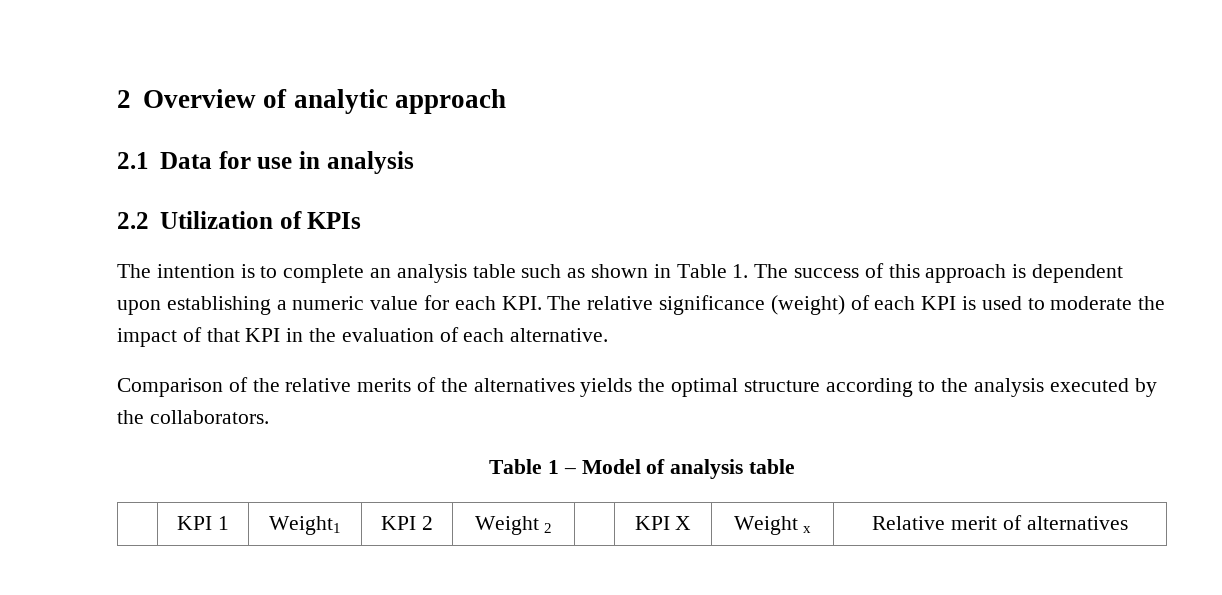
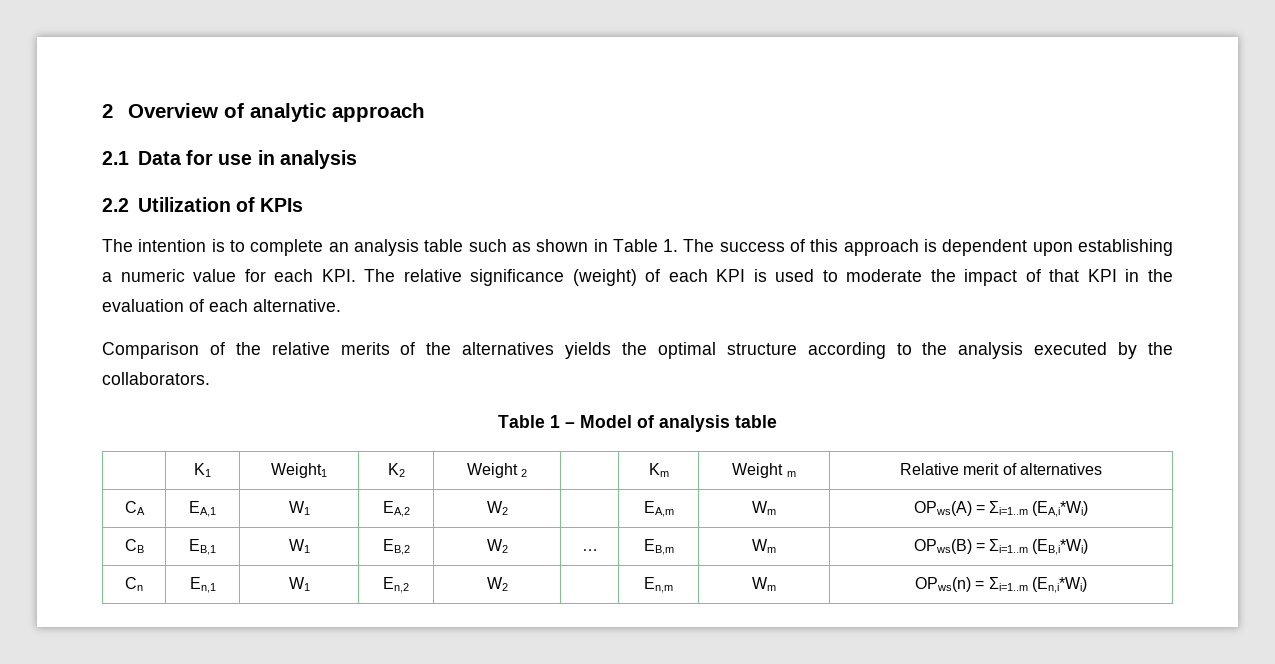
[177,516,229,530] KPI 1 -> [194,463,211,477] K1
[381,516,433,530] KPI 2 -> [387,463,405,477] K2
[634,516,692,530] [733,516,812,535] KPI X | Weight x -> [648,463,669,477] [732,463,796,478] Km | Weight m
(1128, 523) none -> [124,501,145,515] [189,501,216,517] [288,501,310,515] [382,501,410,517] [486,501,508,515] [643,501,674,517] [752,501,776,515] [913,501,1089,517] [124,539,144,553] [189,539,216,555] [288,539,310,553] [382,539,410,555] [486,539,508,553] [581,549,598,551] [643,539,674,555] [752,539,776,553] [913,539,1089,555] [125,577,143,591] [189,577,216,593] [288,577,310,591] [383,577,409,593] [486,577,508,591] [644,577,673,593] [752,577,776,591] [915,577,1087,593] // CA | EA,1 | W1 | EA,2 | W2 | | EA,m | Wm | OPws(A) = Σi=1..m (EA,i*Wi) // CB | EB,1 | W1 | EB,2 | W2 | … | EB,m | Wm | OPws(B) = Σi=1..m (EB,i*Wi) // Cn | En,1 | W1 | En,2 | W2 | | En,m | Wm | OPws(n) = Σi=1..m (En,i*Wi)

